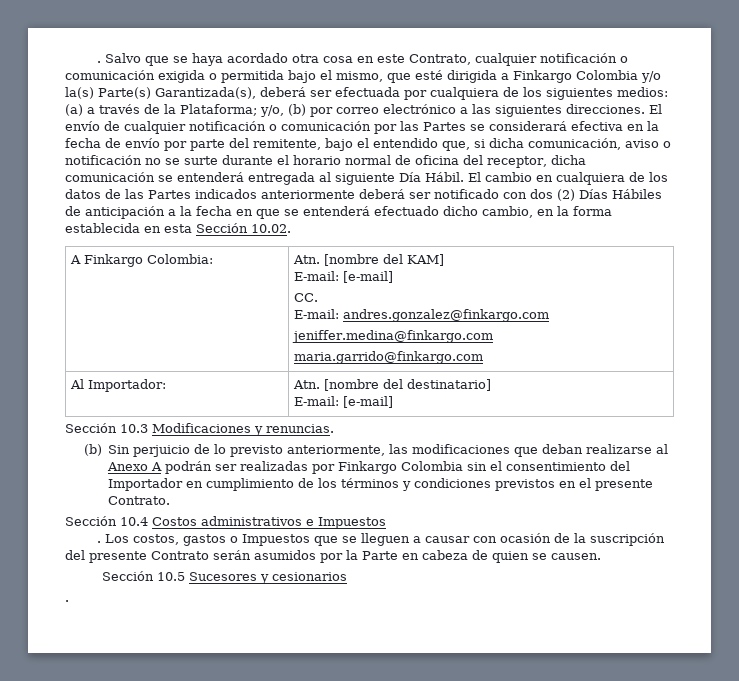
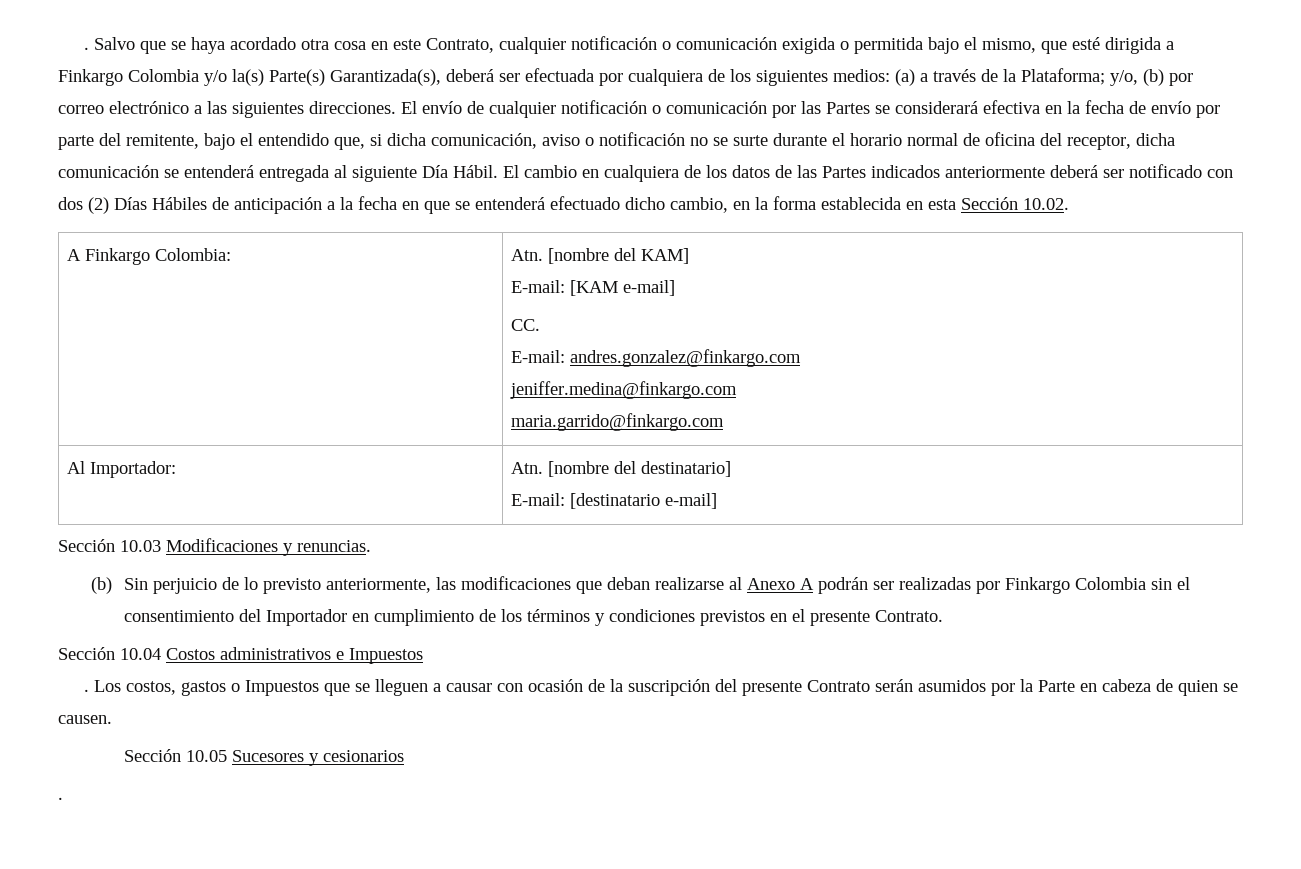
[342,271,393,283] [e-mail] -> [570,280,676,296] [KAM e-mail]
[342,396,393,408] [65,423,148,433] [e-mail] // Sección 10.3 -> [570,493,718,509] [58,539,161,552] [destinatario e-mail] // Sección 10.03
[120,517,148,526] 10.4 -> [120,648,161,660] 10.04
[157,572,186,581] 10.5 -> [186,750,228,762] 10.05

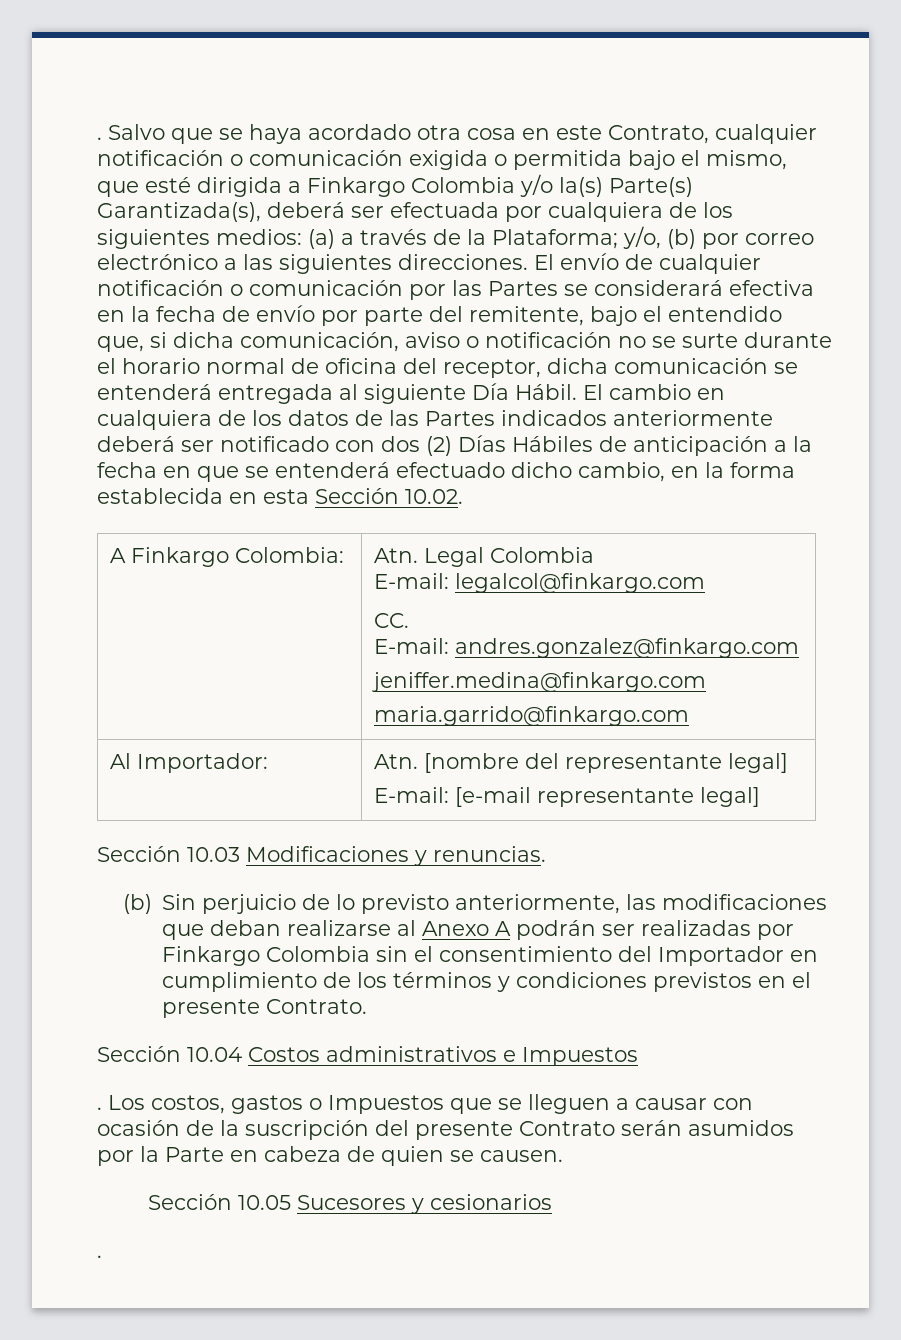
[548,248,690,264] [511,280,676,296] [nombre del KAM] // E-mail: [KAM e-mail] -> [424,547,595,567] [374,573,706,593] Legal Colombia // E-mail: legalcol@finkargo.com
[641,461,732,477] [511,493,718,509] destinatario] // E-mail: [destinatario e-mail] -> [565,753,789,773] [374,787,761,807] representante legal] // E-mail: [e-mail representante legal]

